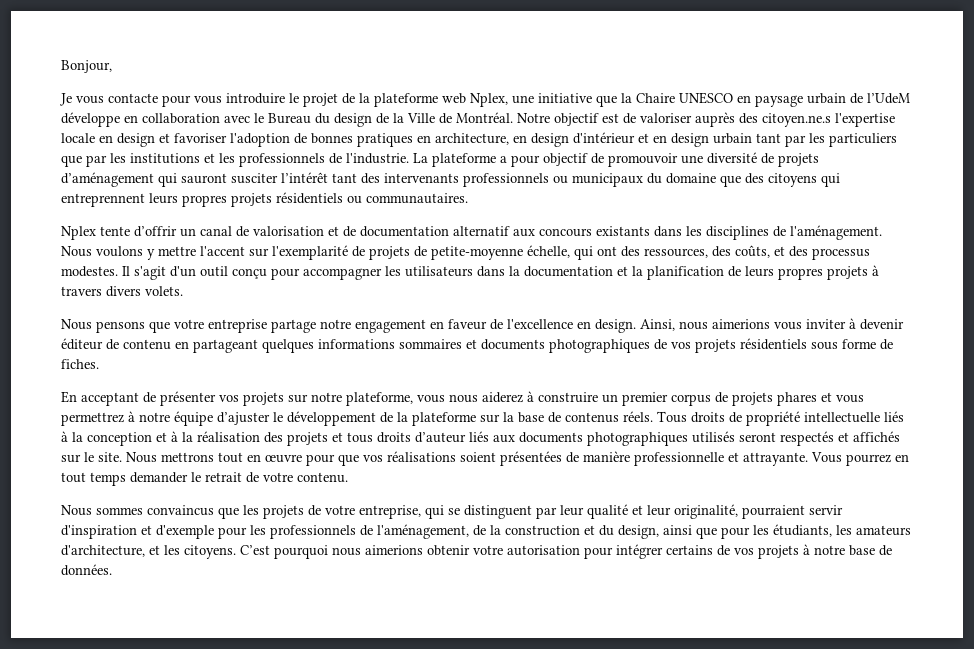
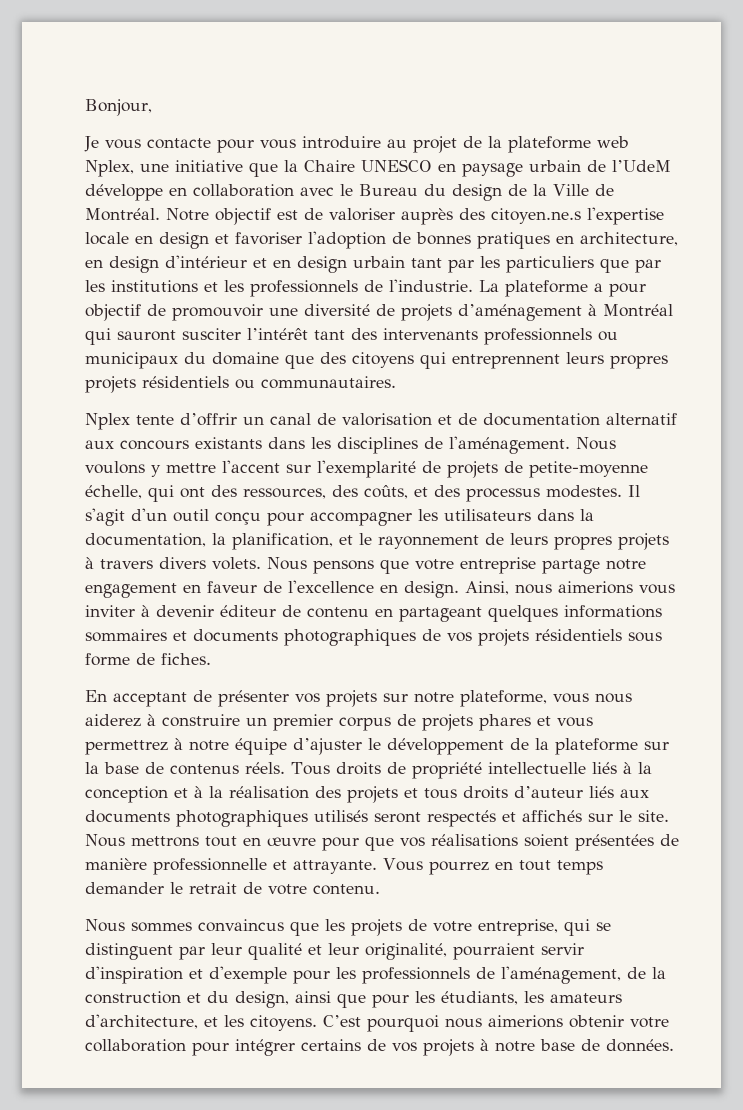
[289,93,299,103] le -> [387,139,407,148] au
(154, 179) none -> [588,304,673,317] à Montréal
[524,266,724,280] documentation et la planification -> [85,533,479,550] documentation, la planification, et le rayonnement
(183, 291) // -> (261, 563) none
[507,545,580,556] autorisation -> [85,1039,186,1052] collaboration

